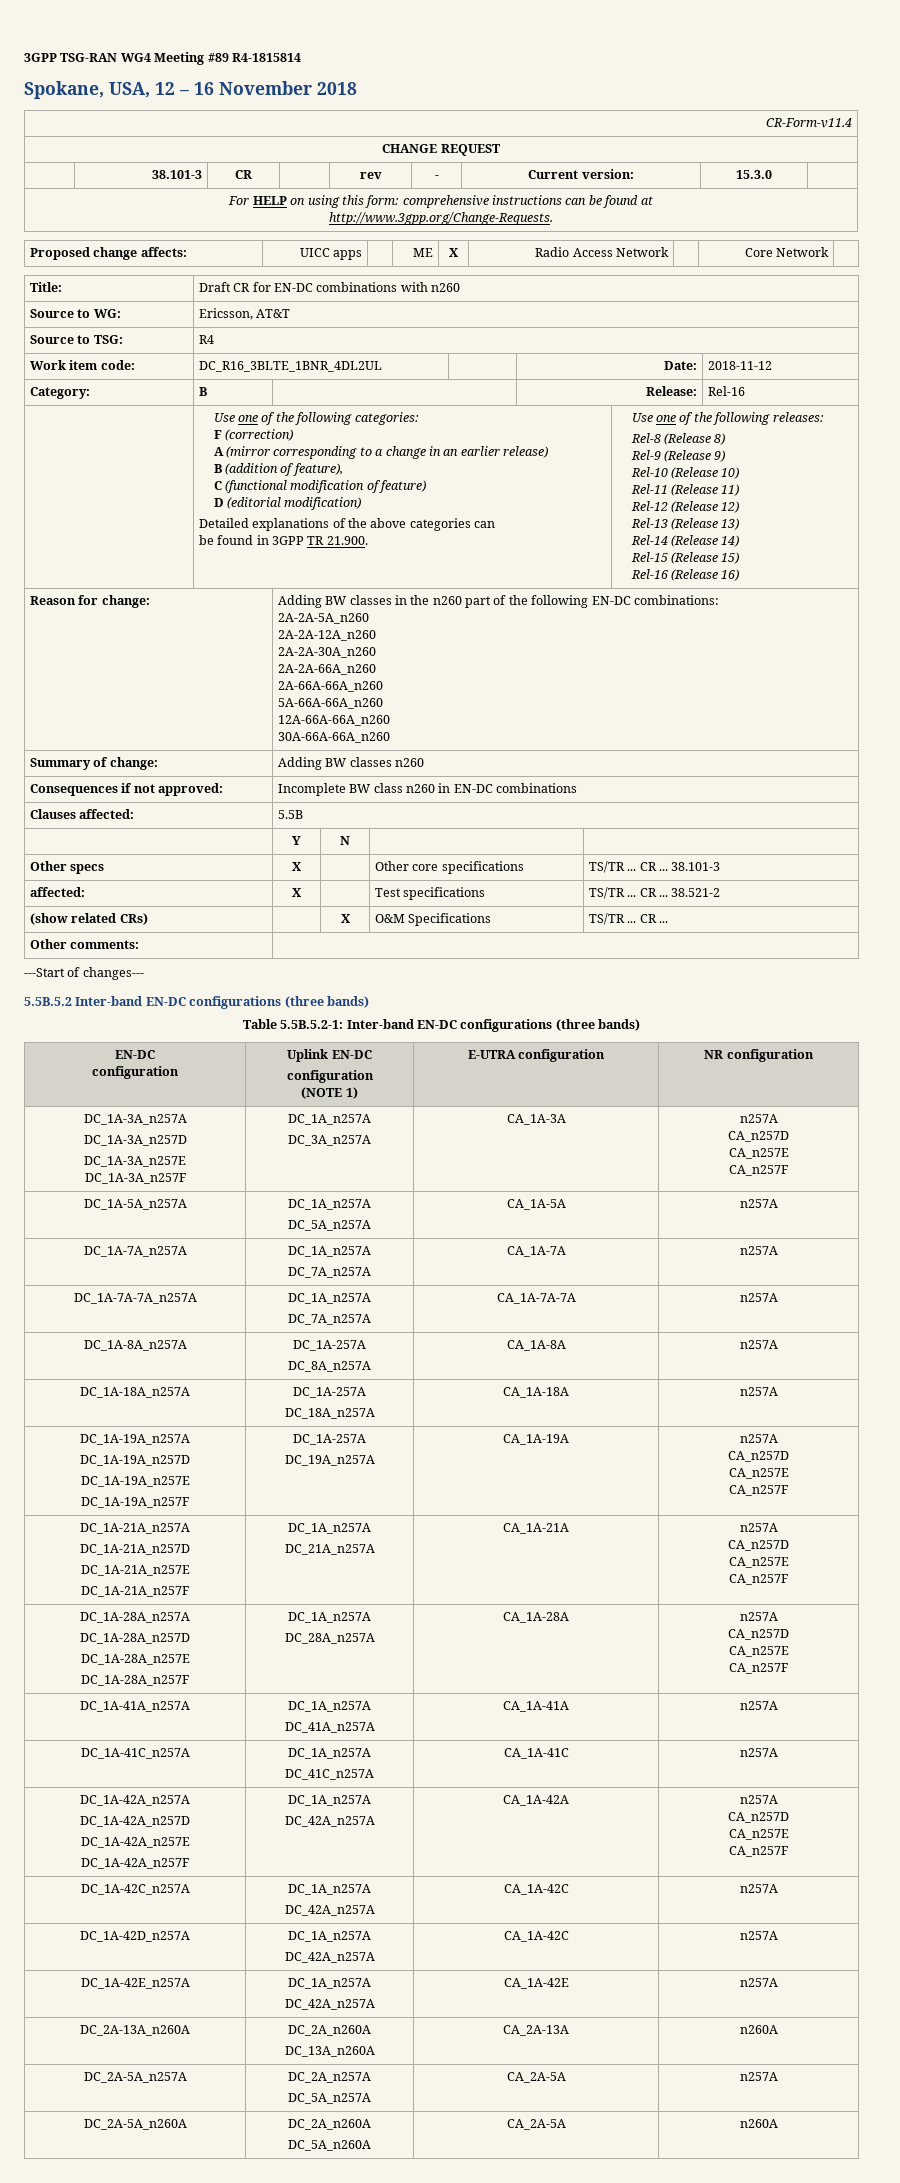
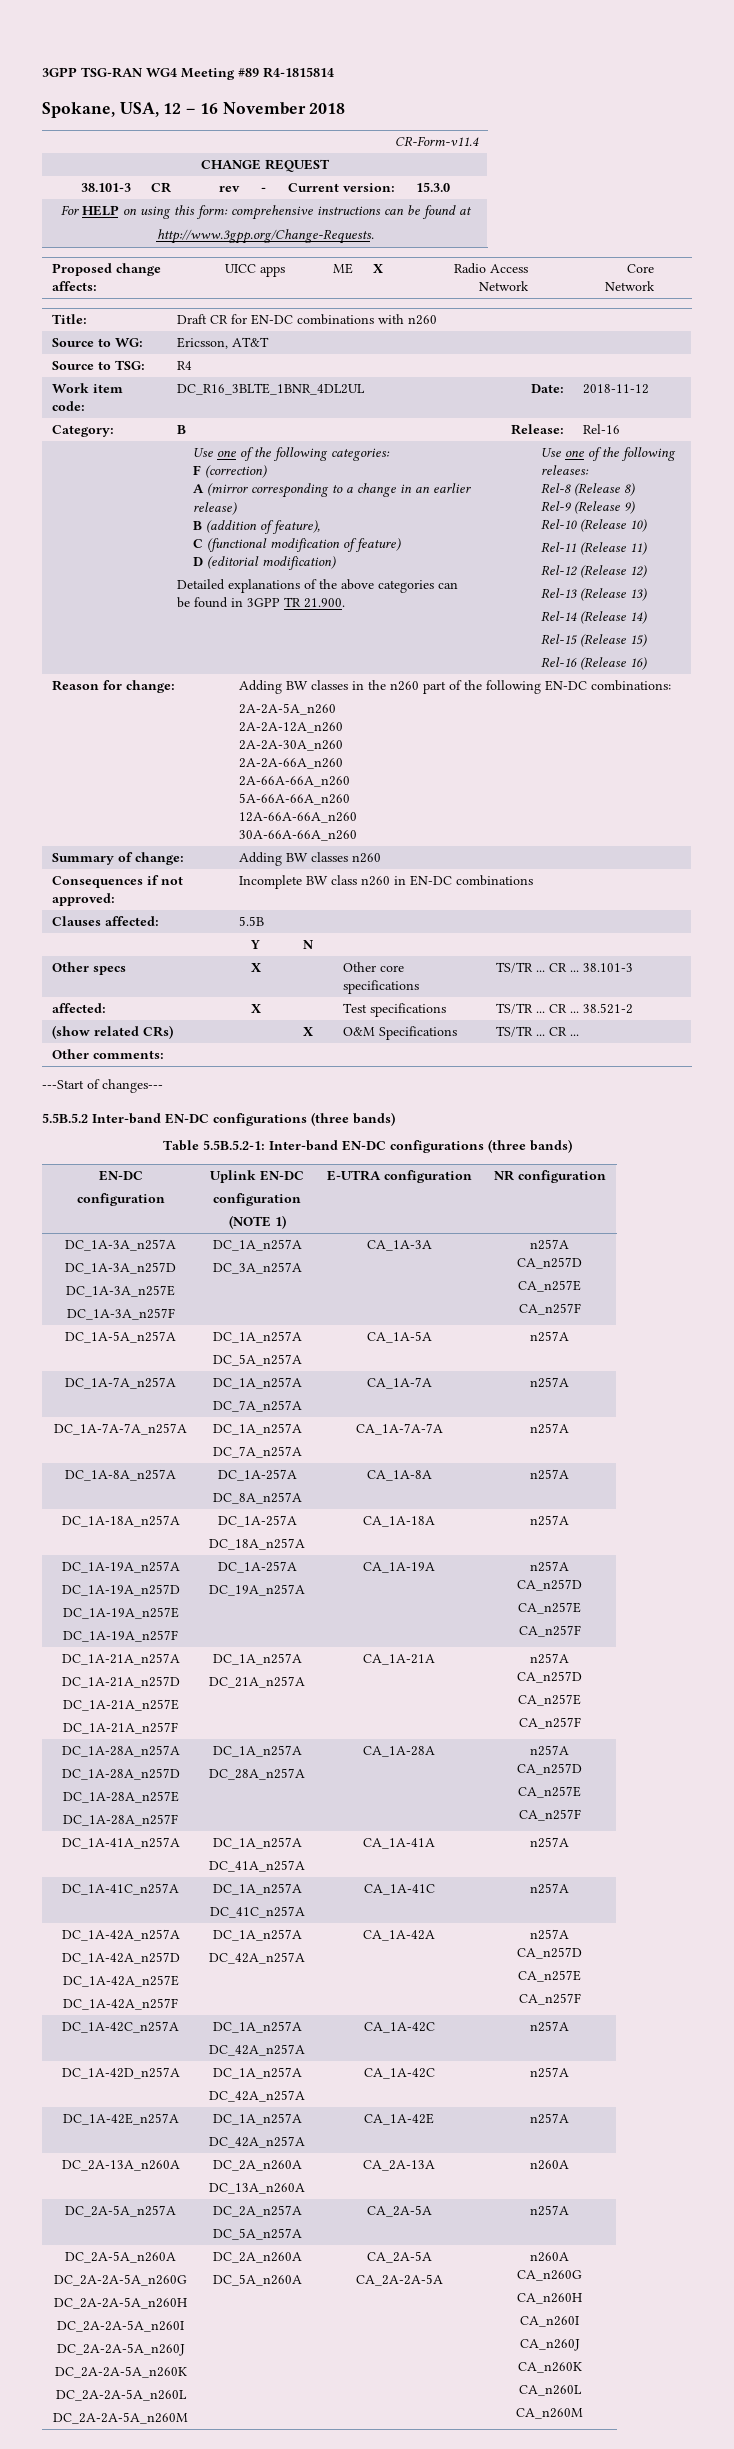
(187, 2124) none -> [54,2274,187,2286] [54,2297,187,2309] [57,2320,184,2332] [56,2343,185,2356] [54,2366,187,2378] [55,2389,187,2401] [53,2412,188,2424] // DC_2A-2A-5A_n260G // DC_2A-2A-5A_n260H // DC_2A-2A-5A_n260I // DC_2A-2A-5A_n260J // DC_2A-2A-5A_n260K // DC_2A-2A-5A_n260L // DC_2A-2A-5A_n260M
[739,2119,778,2128] | n260A -> [355,2274,443,2286] [530,2252,569,2262] [517,2270,582,2281] [517,2293,582,2304] [520,2316,579,2327] [519,2339,580,2351] [517,2362,582,2373] [518,2385,582,2396] [516,2408,583,2419] // CA_2A-2A-5A | n260A // CA_n260G // CA_n260H // CA_n260I // CA_n260J // CA_n260K // CA_n260L // CA_n260M

